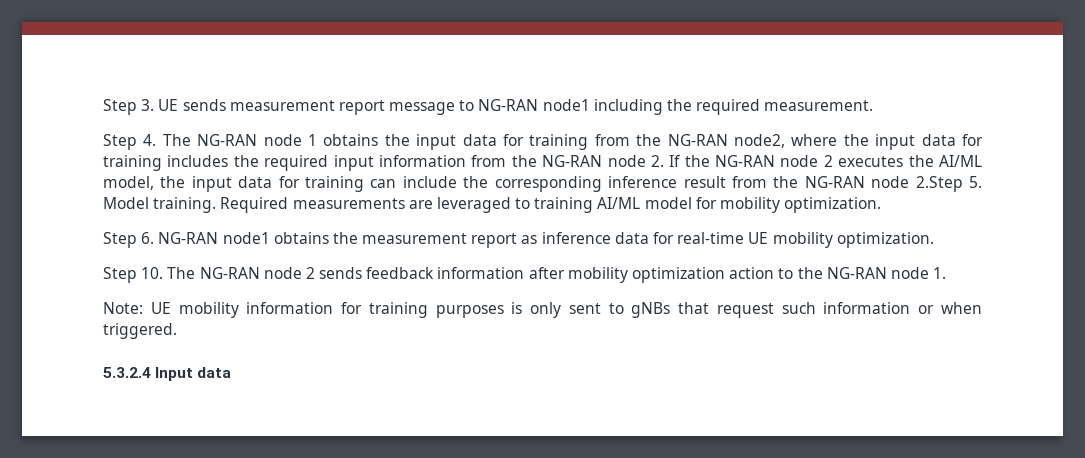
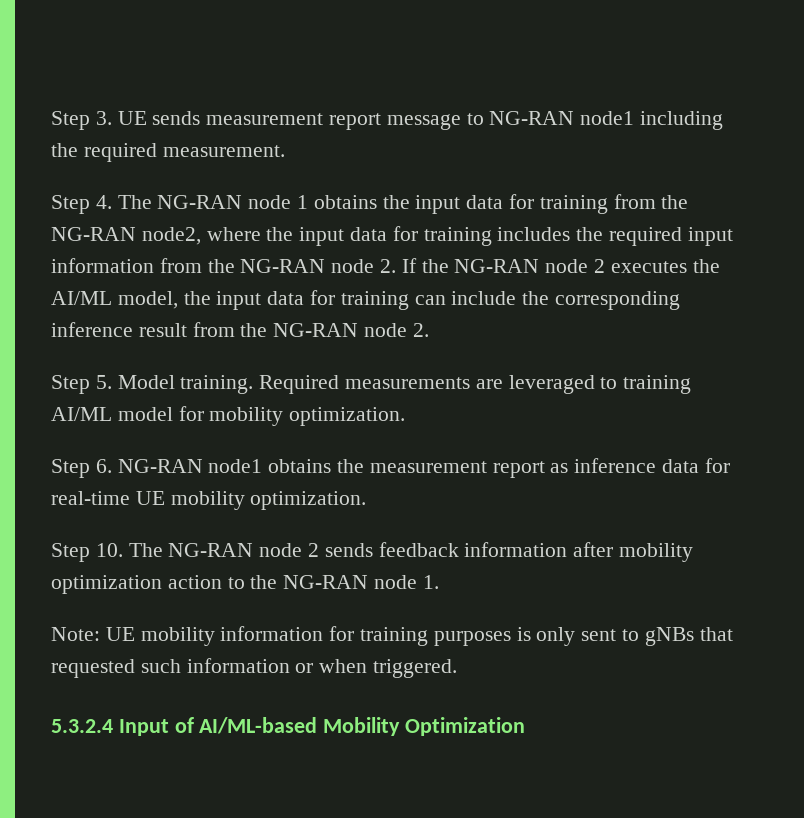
[915,176,963,192] 2.Step -> [412,323,429,337] [51,375,90,394] 2. // Step
[716,303,774,318] request -> [51,659,135,678] requested
[197,367,232,378] data -> [174,717,526,736] of AI/ML-based Mobility Optimization

